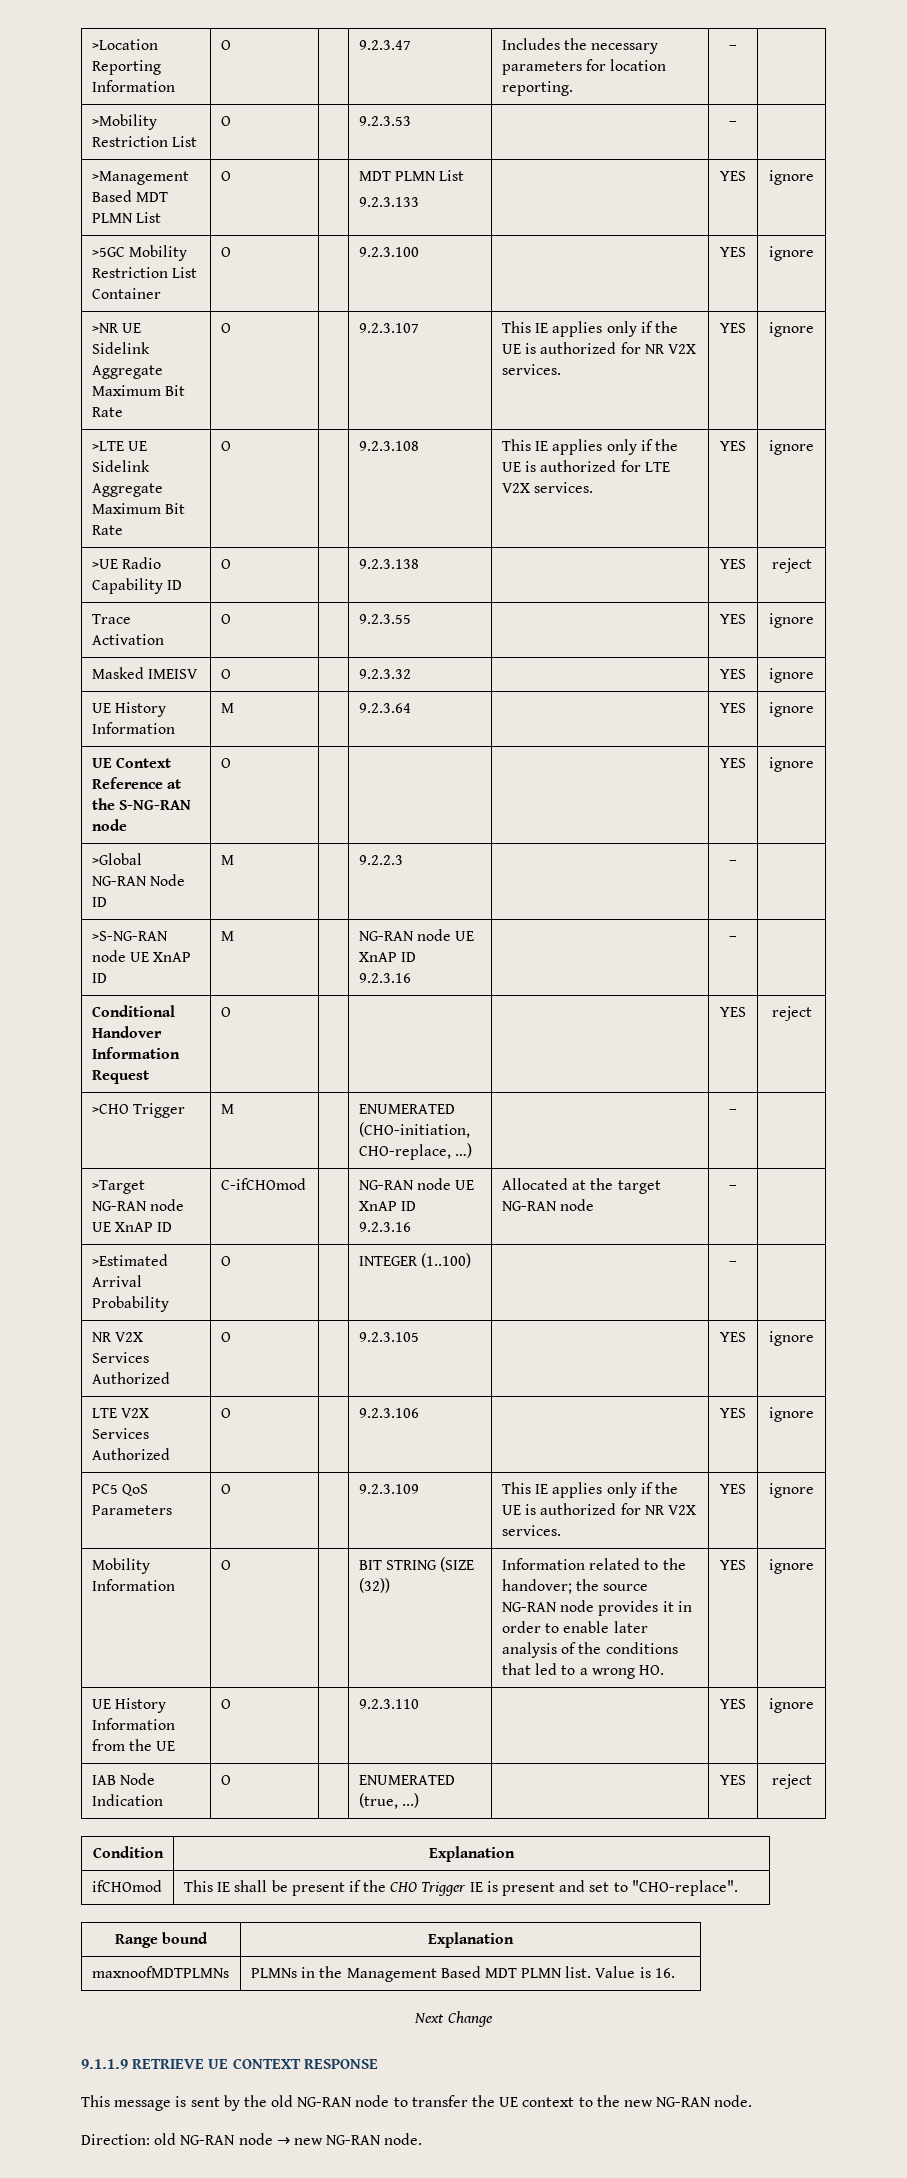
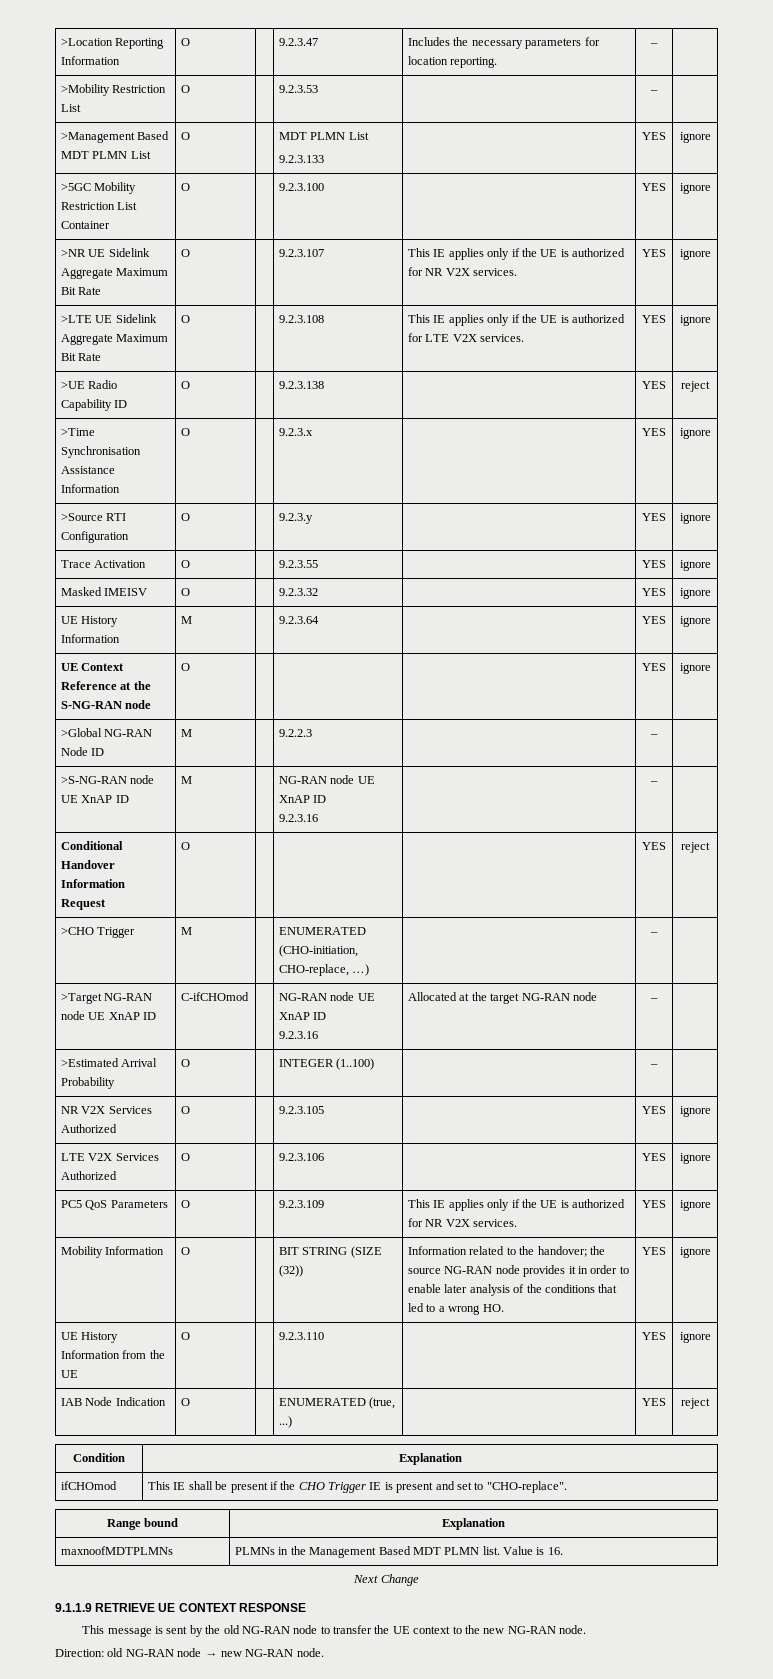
(812, 565) none -> [61,428,96,436] [61,446,142,458] [61,466,116,474] [61,484,121,493] [181,428,191,436] [279,428,314,436] [642,428,666,436] [679,428,711,439] [61,513,127,521] [61,531,130,543] [181,513,191,521] [279,513,314,524] [642,513,666,521] [679,513,711,524] // >Time Synchronisation Assistance Information | O | | 9.2.3.x | | YES | ignore // >Source RTI Configuration | O | | 9.2.3.y | | YES | ignore

